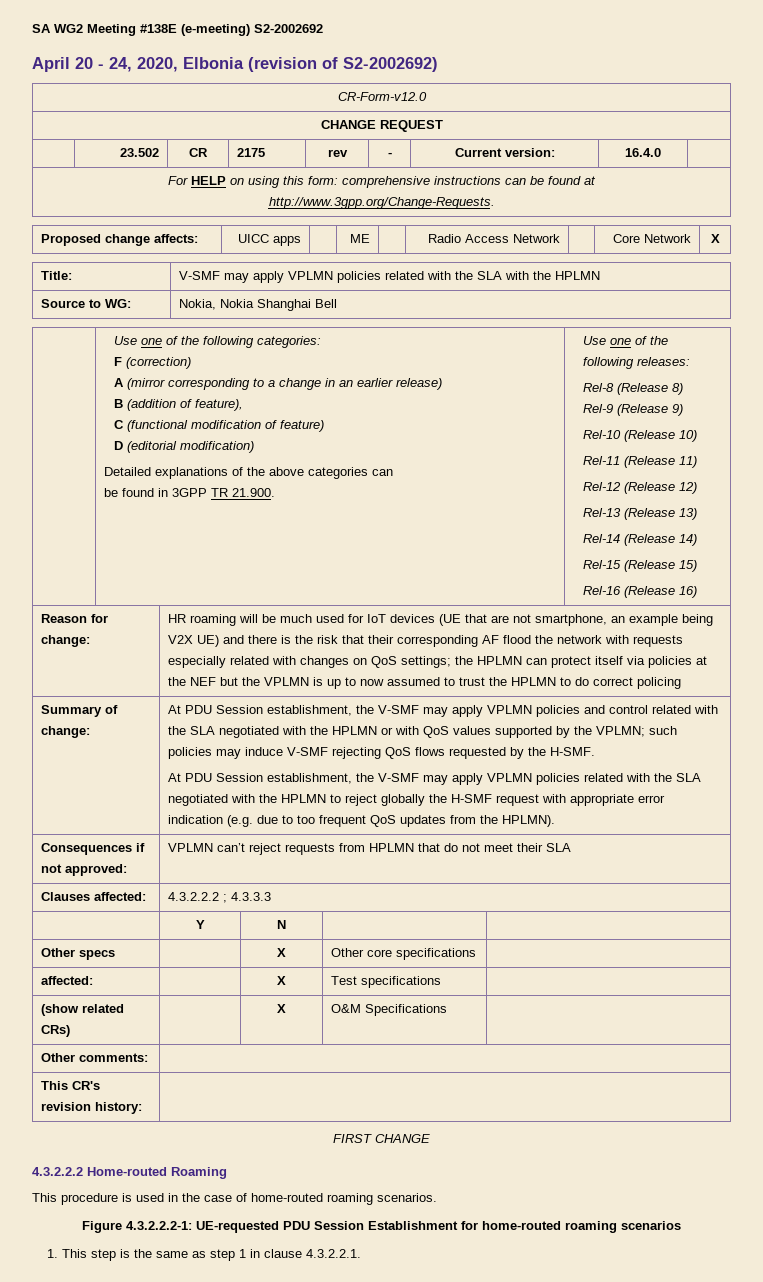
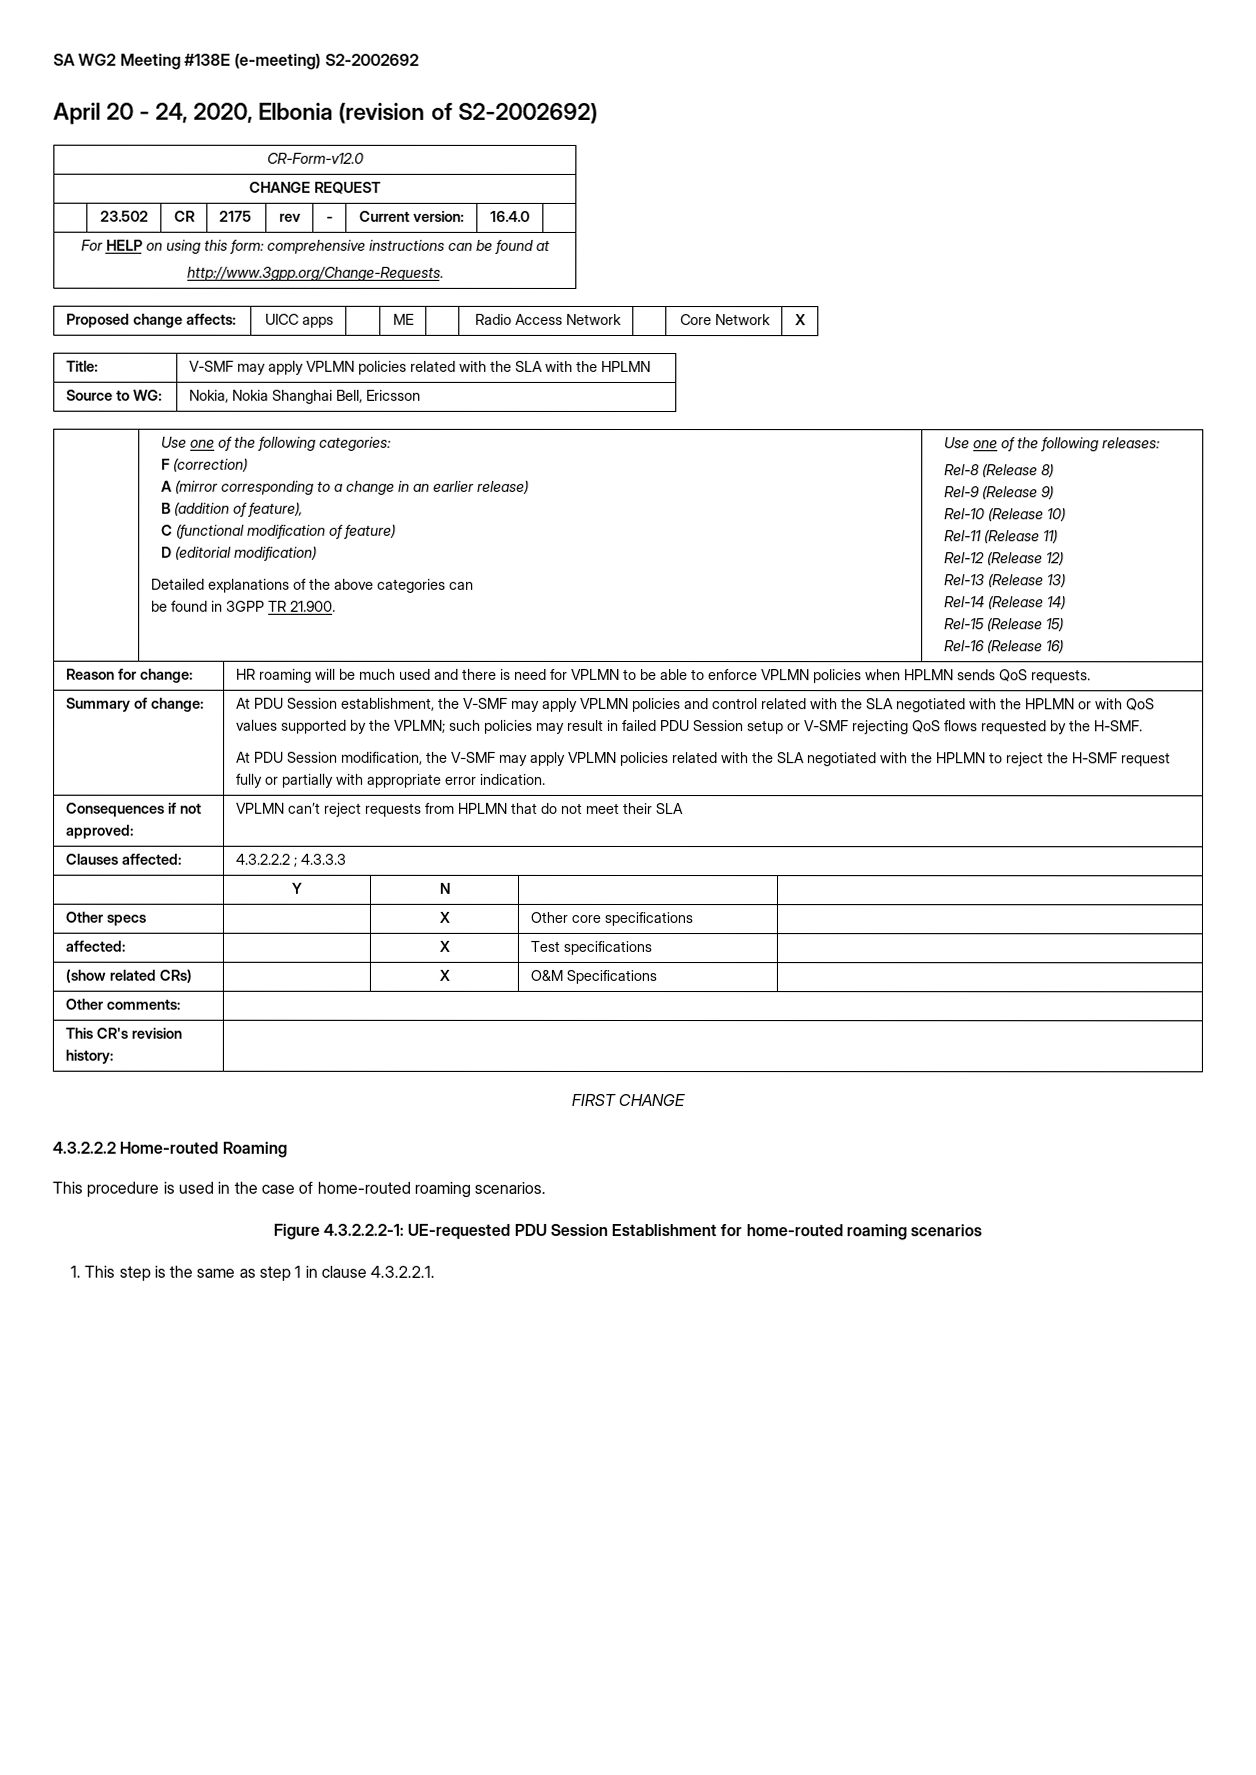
[315,299,338,308] Bell -> [335,389,421,403] Bell, Ericsson
[348,614,714,626] [168,635,684,647] [168,656,708,668] [168,677,682,689] for IoT devices (UE that are not smartphone, an example being V2X UE) and there is the risk that their corresponding AF flood the network with requests especially related with changes on QoS settings; the HPLMN can protect itself via policies at the NEF but the VPLMN is up to now assumed to trust the HPLMN to do correct policing -> [433,668,1091,684] and there is need for VPLMN to be able to enforce VPLMN policies when HPLMN sends QoS requests.
[245,747,284,756] induce -> [566,719,801,735] result in failed PDU Session setup or
[267,773,353,784] establishment, -> [340,751,423,765] modification,
[381,794,426,806] globally -> (1044, 759) none
[542,794,666,806] [168,815,556,827] with appropriate error indication (e.g. due to too frequent QoS updates from the HPLMN). -> [235,773,546,788] fully or partially with appropriate error indication.

